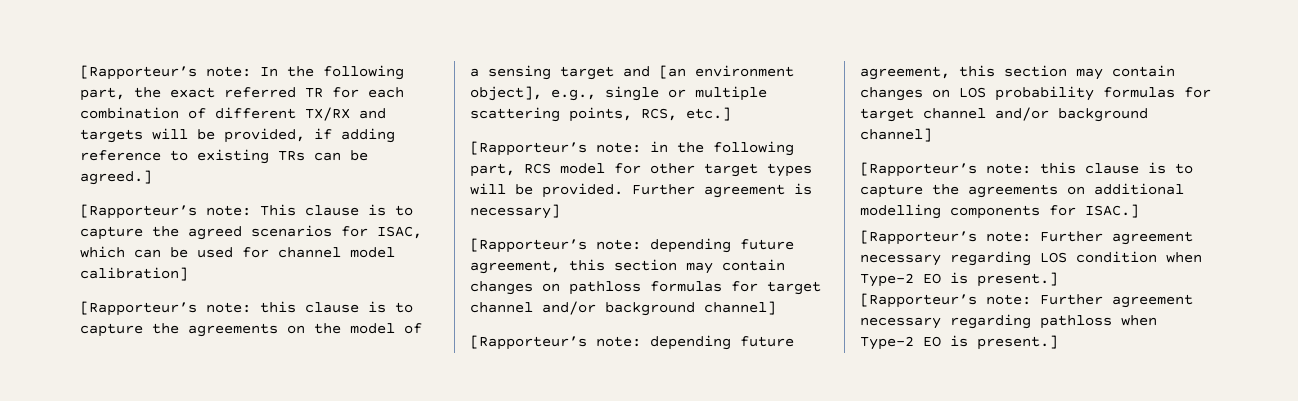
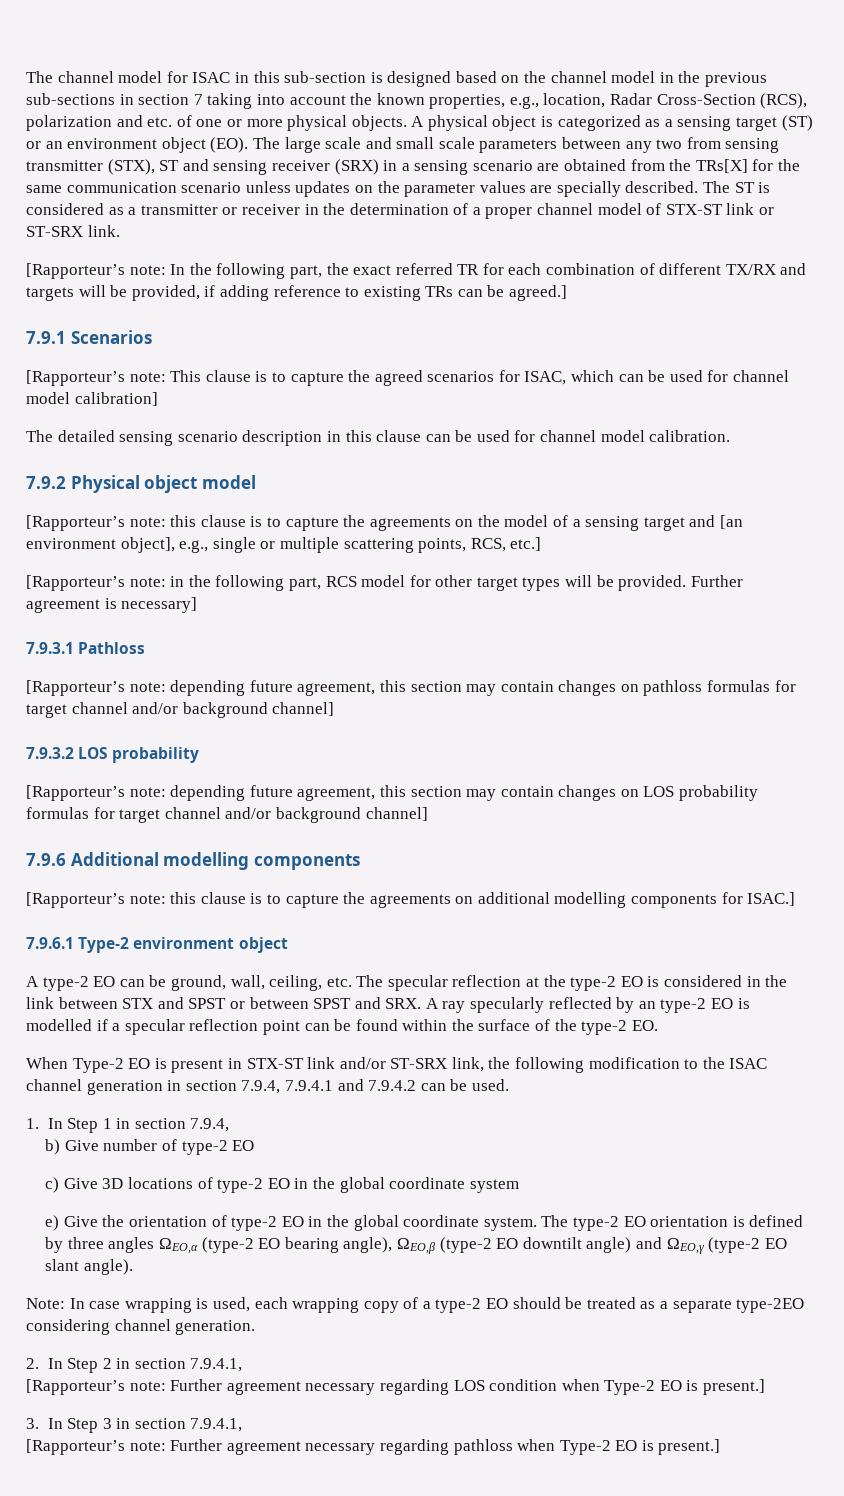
(80, 72) none -> [26,71,768,87] [26,93,808,109] [26,115,813,131] [26,137,780,153] [26,159,801,175] [26,181,771,197] [26,203,775,219] [26,225,120,237] The channel model for ISAC in this sub-section is designed based on the channel model in the previous sub-sections in section 7 taking into account the known properties, e.g., location, Radar Cross-Section (RCS), polarization and etc. of one or more physical objects. A physical object is categorized as a sensing target (ST) or an environment object (EO). The large scale and small scale parameters between any two from sensing transmitter (STX), ST and sensing receiver (SRX) in a sensing scenario are obtained from the TRs[X] for the same communication scenario unless updates on the parameter values are specially described. The ST is considered as a transmitter or receiver in the determination of a proper channel model of STX-ST link or ST-SRX link. //
(152, 177) none -> [26,330,152,344] // 7.9.1 Scenarios
(188, 274) none -> [26,430,731,446] [26,475,256,493] // The detailed sensing scenario description in this clause can be used for channel model calibration. // 7.9.2 Physical object model
(560, 211) none -> [26,642,146,654] // 7.9.3.1 Pathloss
(776, 308) none -> [26,747,200,763] // 7.9.3.2 LOS probability
(932, 135) none -> [26,852,360,870] // 7.9.6 Additional modelling components
(1139, 211) none -> [26,937,288,953] [26,975,788,991] [26,997,750,1013] [26,1019,658,1035] [26,1057,768,1073] [26,1079,509,1095] [26,1118,230,1133] [45,1139,255,1155] [45,1177,519,1193] [45,1215,804,1231] [45,1237,787,1254] [45,1259,133,1275] [26,1297,805,1313] [26,1319,256,1335] [26,1358,243,1373] // 7.9.6.1 Type-2 environment object // A type-2 EO can be ground, wall, ceiling, etc. The specular reflection at the type-2 EO is considered in the link between STX and SPST or between SPST and SRX. A ray specularly reflected by an type-2 EO is modelled if a specular reflection point can be found within the surface of the type-2 EO. // When Type-2 EO is present in STX-ST link and/or ST-SRX link, the following modification to the ISAC channel generation in section 7.9.4, 7.9.4.1 and 7.9.4.2 can be used. // 1. In Step 1 in section 7.9.4, // b) Give number of type-2 EO // c) Give 3D locations of type-2 EO in the global coordinate system // e) Give the orientation of type-2 EO in the global coordinate system. The type-2 EO orientation is defined by three angles ΩEO,α (type-2 EO bearing angle), ΩEO,β (type-2 EO downtilt angle) and ΩEO,γ (type-2 EO slant angle). // Note: In case wrapping is used, each wrapping copy of a type-2 EO should be treated as a separate type-2EO considering channel generation. // 2. In Step 2 in section 7.9.4.1,
(1058, 279) none -> [26,1418,243,1433] // 3. In Step 3 in section 7.9.4.1,

